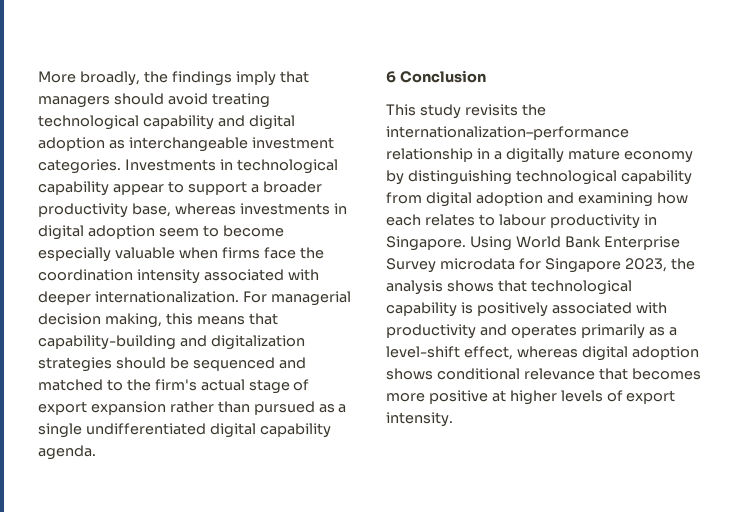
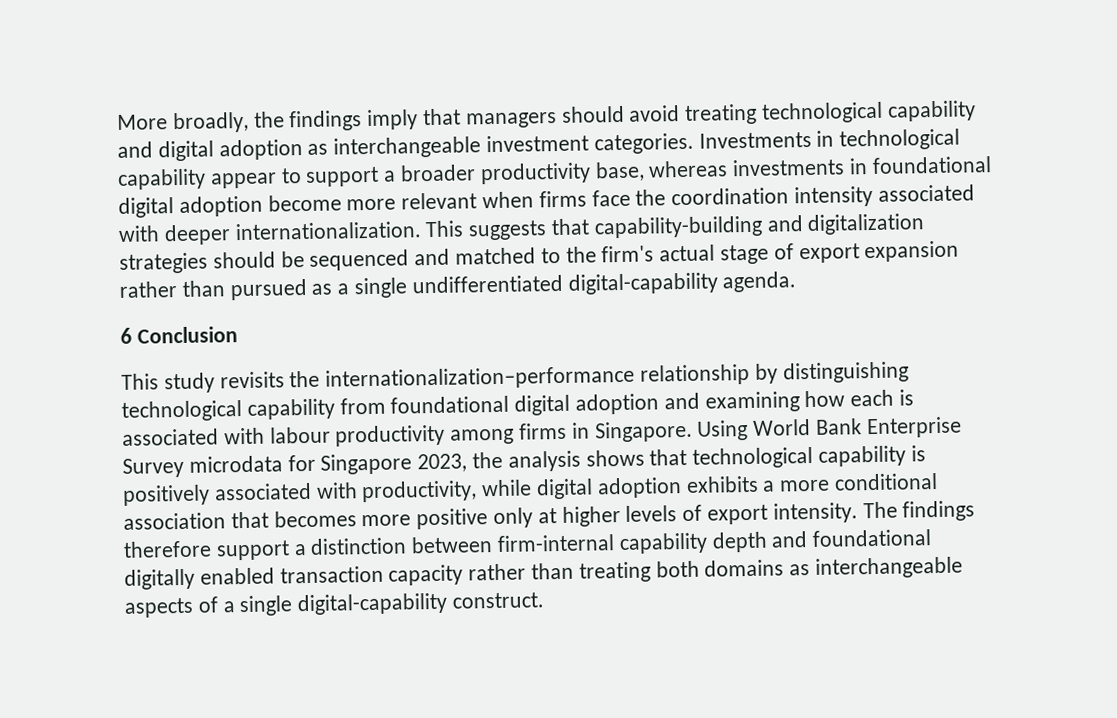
[38,225,284,240] [38,247,175,262] digital adoption seem to become especially valuable -> [871,156,992,174] [118,192,478,218] foundational digital adoption become more relevant
[242,291,351,306] [38,313,245,328] For managerial decision making, this means -> [425,220,548,241] This suggests
[209,423,331,438] digital capability -> [567,272,718,295] digital-capability
[476,148,693,163] in a digitally mature economy -> (751, 374) none
(422, 198) none -> [390,395,510,414] foundational
[424,214,640,229] relates to labour productivity -> [899,389,915,406] [122,422,568,447] is associated with labour productivity among firms
[386,324,677,339] [386,346,699,361] [386,368,595,380] productivity and operates primarily as a level-shift effect, whereas digital adoption shows conditional relevance -> [361,472,939,503] [123,512,226,530] productivity, while digital adoption exhibits a more conditional association
(488, 397) none -> [493,507,534,529] only
(453, 419) none -> [862,500,976,522] [123,529,933,561] [124,556,964,590] [124,592,545,618] The findings therefore support a distinction between firm-internal capability depth and foundational digitally enabled transaction capacity rather than treating both domains as interchangeable aspects of a single digital-capability construct.

